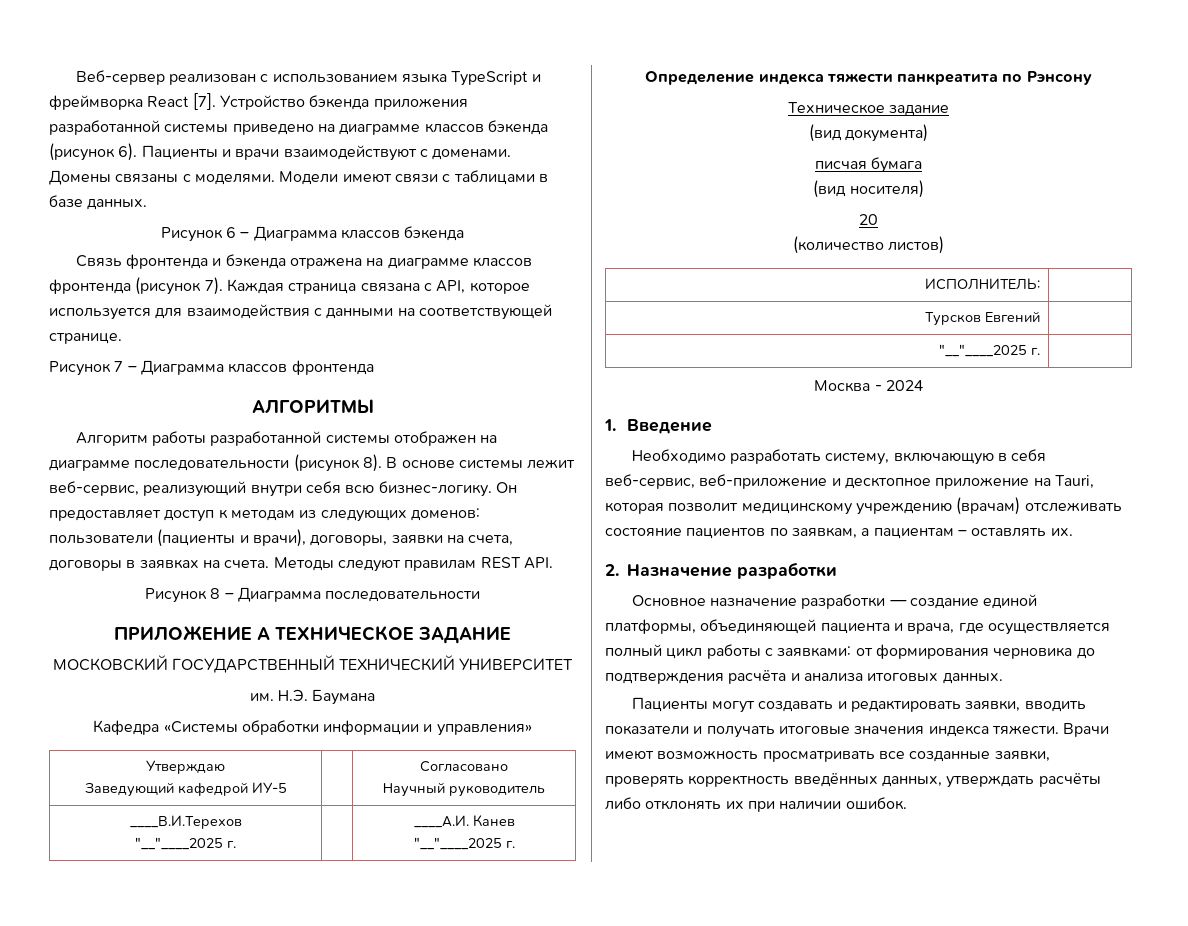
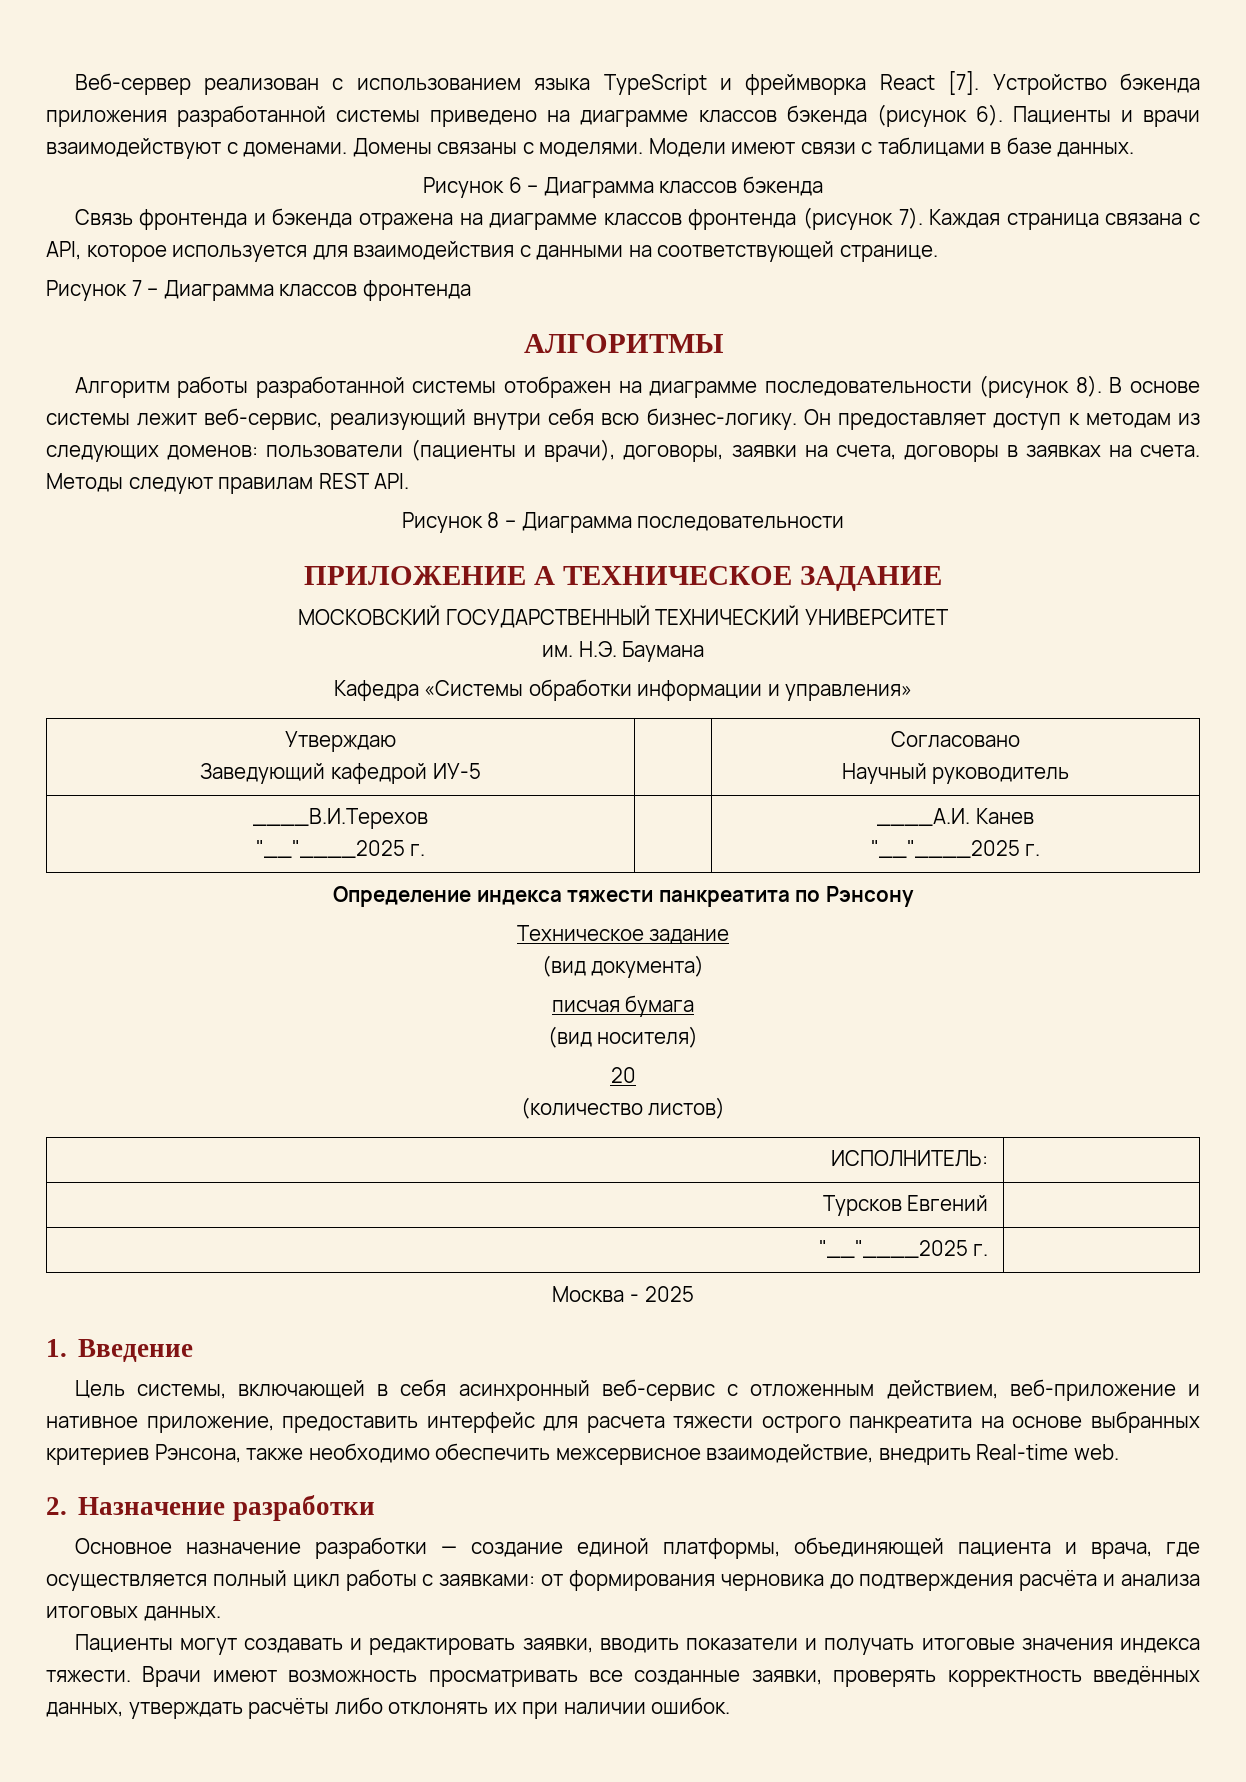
[885,380,923,391] 2024 -> [644,1286,694,1302] 2025
[631,449,1047,465] [605,474,1094,489] [605,497,1122,515] [605,527,1073,539] Необходимо разработать систему, включающую в себя веб-сервис, веб-приложение и десктопное приложение на Tauri, которая позволит медицинскому учреждению (врачам) отслеживать состояние пациентов по заявкам, а пациентам – оставлять их. -> [74,1379,1201,1401] [46,1411,1200,1433] [46,1443,1119,1465] Цель системы, включающей в себя асинхронный веб-сервис с отложенным действием, веб-приложение и нативное приложение, предоставить интерфейс для расчета тяжести острого панкреатита на основе выбранных критериев Рэнсона, также необходимо обеспечить межсервисное взаимодействие, внедрить Real-time web.

